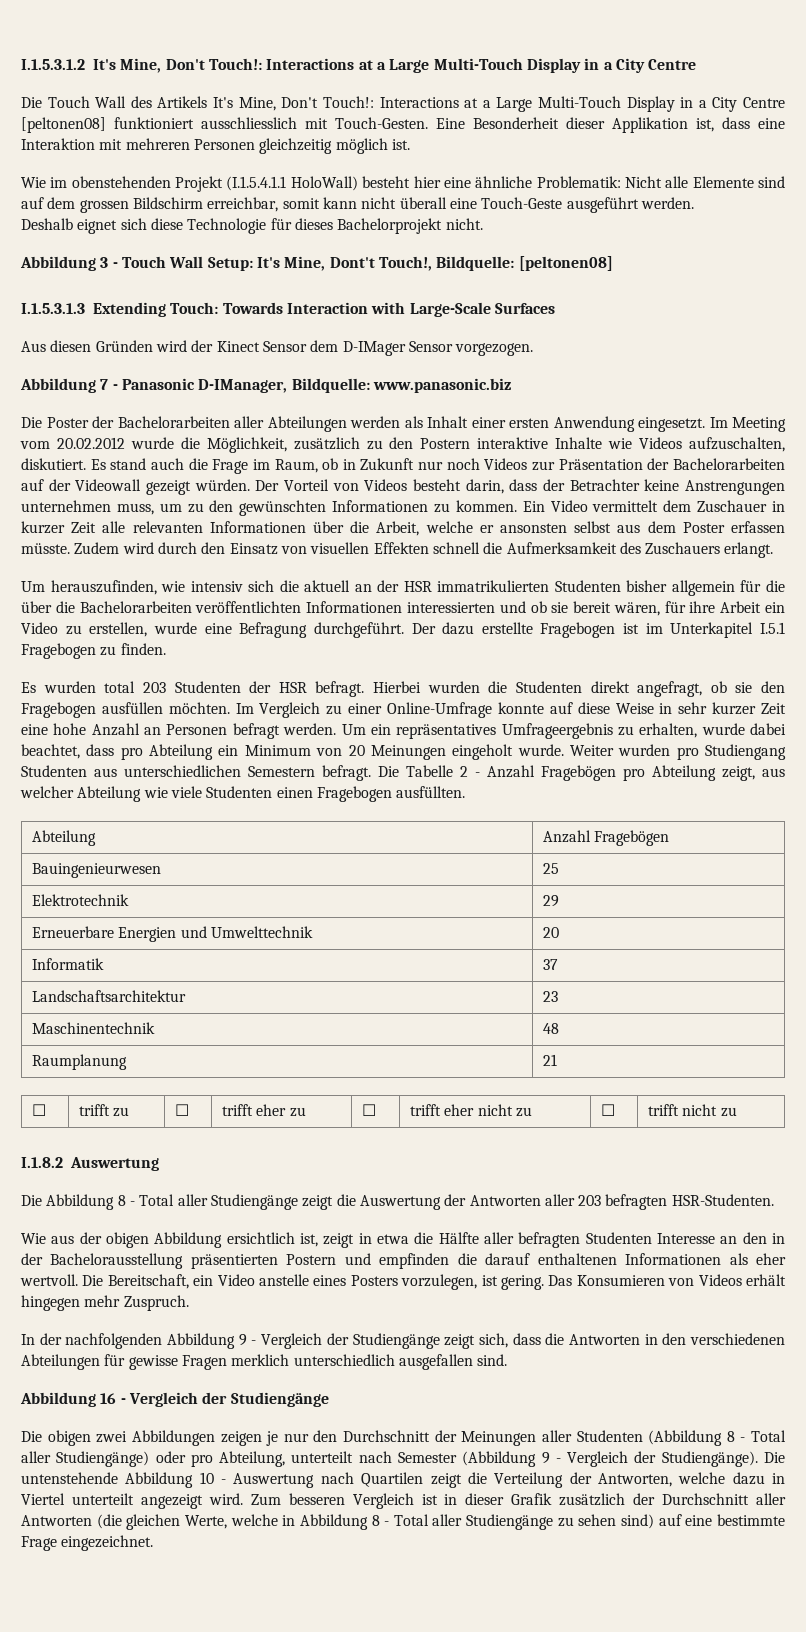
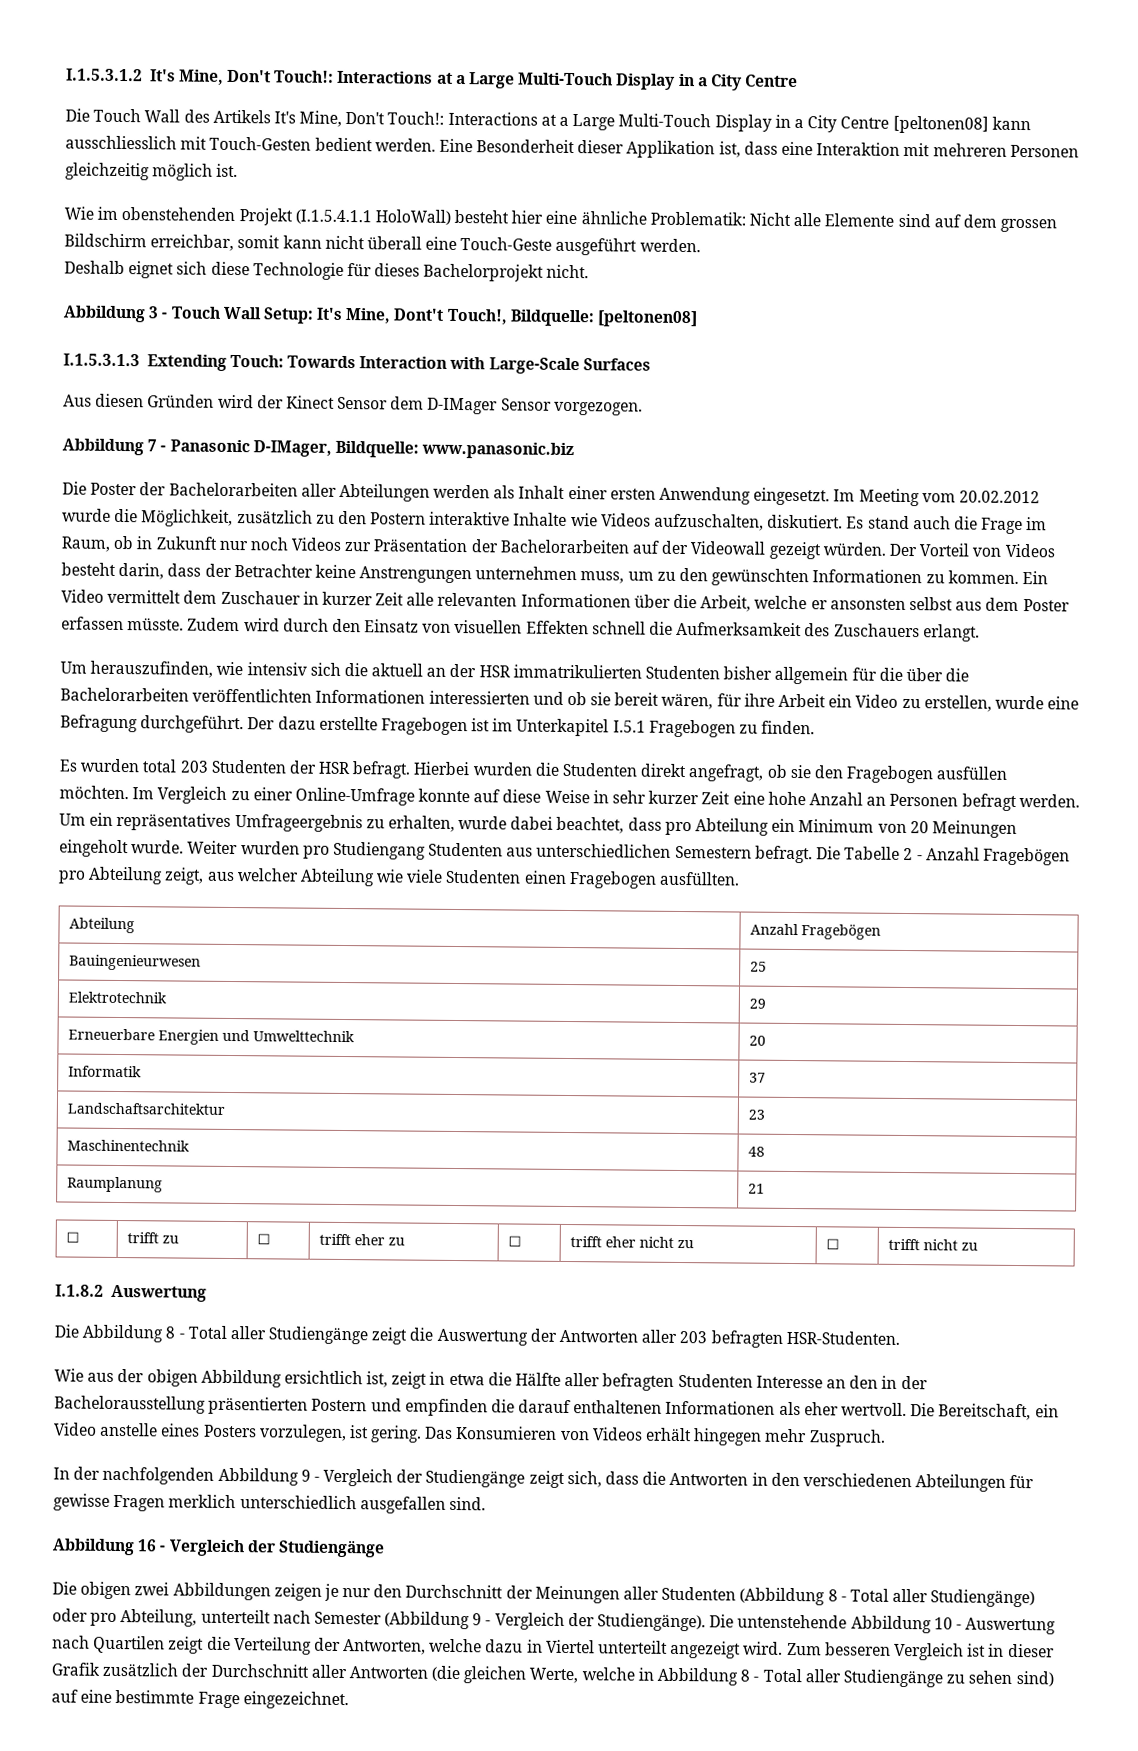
[114,117,194,129] funktioniert -> [991,116,1031,131] kann
[335,117,428,129] Touch-Gesten. -> [209,136,436,152] Touch-Gesten bedient werden.
[198,379,288,393] D-IManager, -> [252,440,332,457] D-IMager,

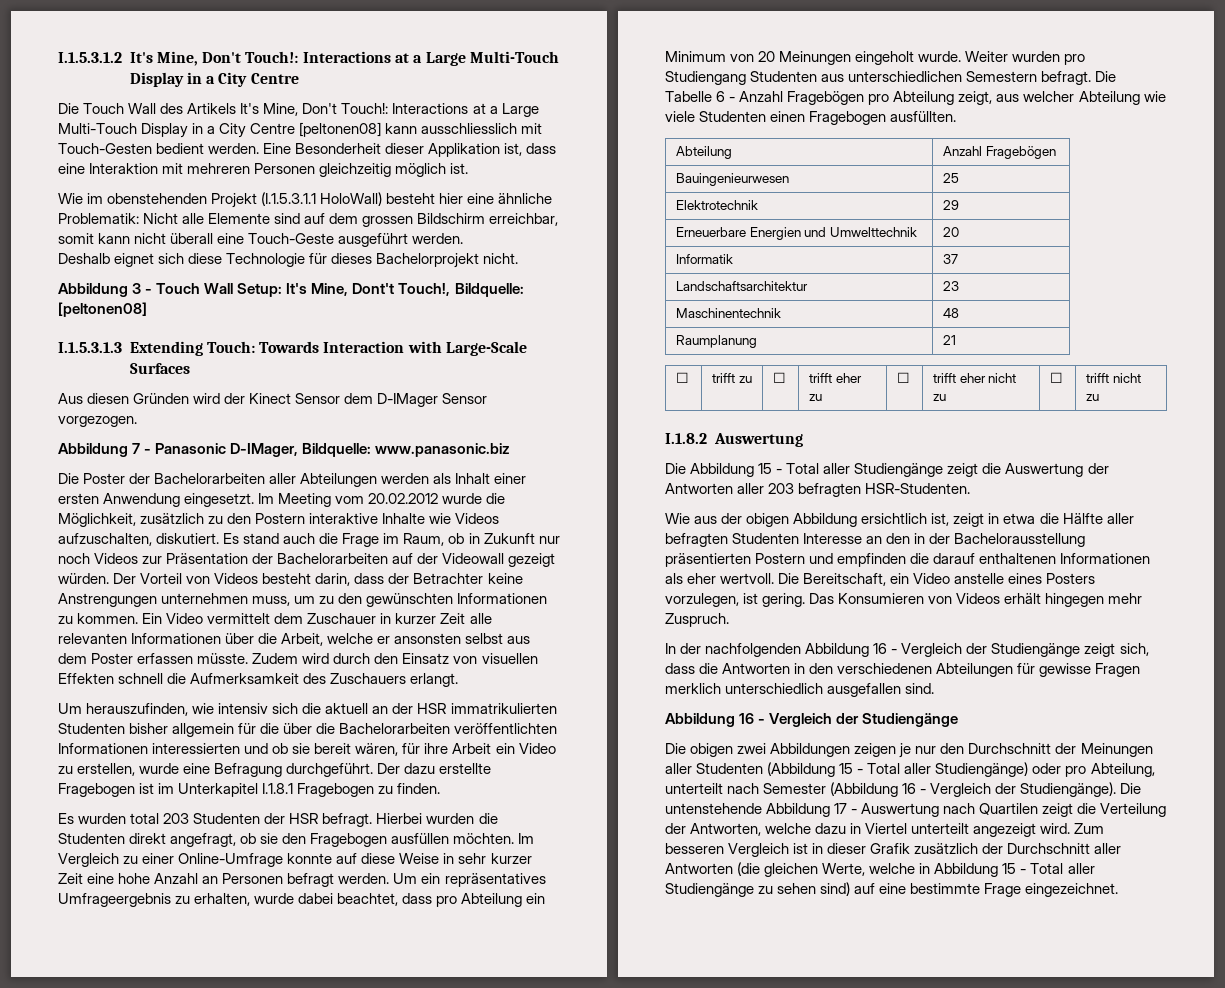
[294,209,372,225] (I.1.5.4.1.1 -> [261,192,317,206] (I.1.5.3.1.1
[612,720,646,733] I.5.1 -> [262,783,294,794] I.1.8.1
[903,847,914,861] 2 -> [716,91,726,102] 6
[165,1326,176,1339] 8 -> [758,463,773,474] 15
[300,1469,311,1482] 9 -> [873,643,888,654] 16
[827,1589,838,1602] 8 -> [839,763,854,774] 15
[472,1613,483,1626] 9 -> [902,783,917,794] 16
[933,1617,953,1630] 10 -> [834,803,848,814] 17
[740,1669,751,1682] 8 -> [1002,863,1017,874] 15

